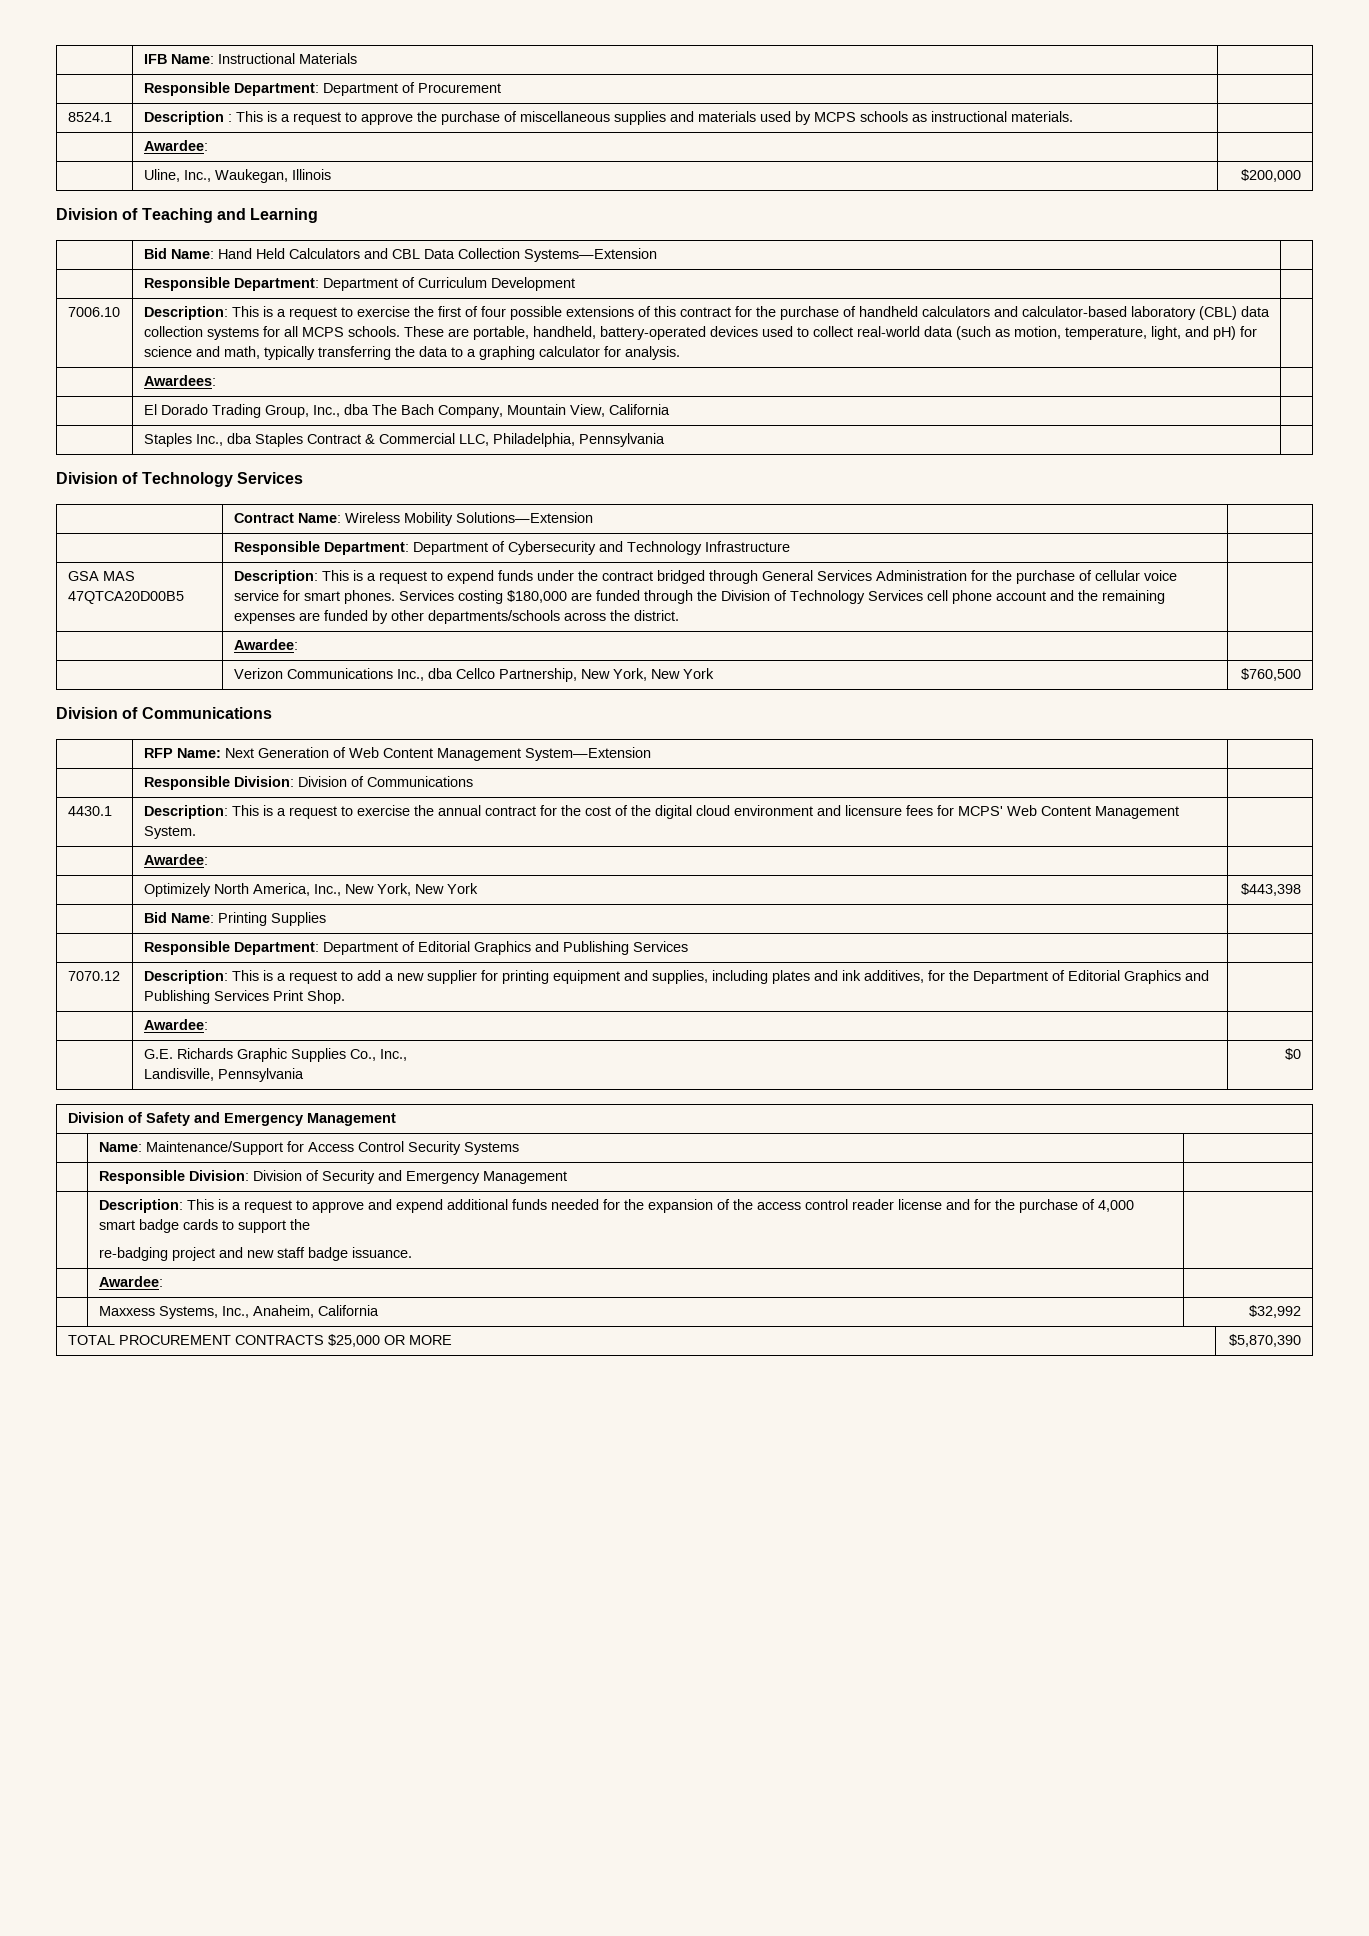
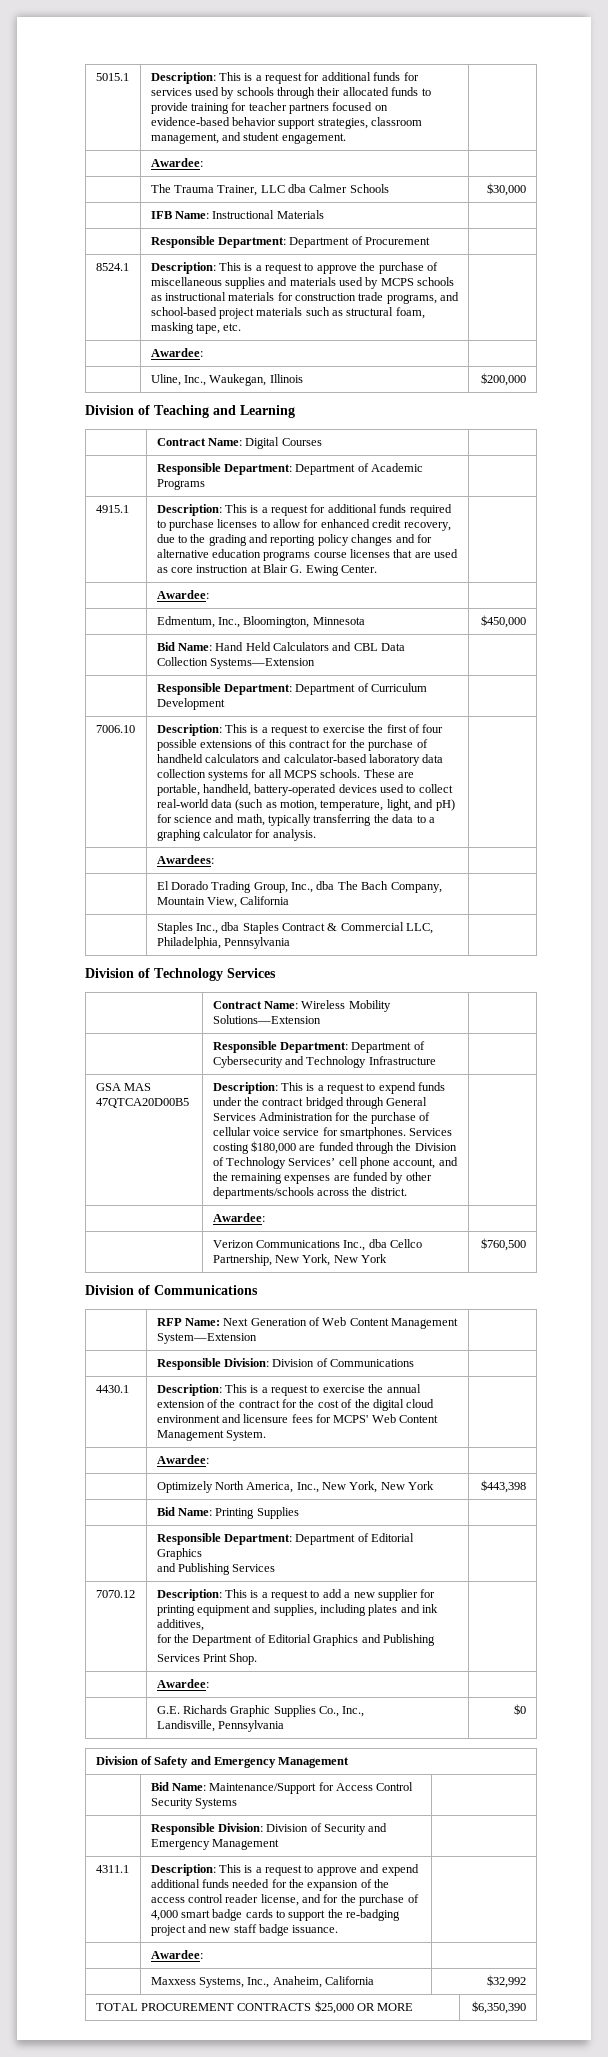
(143, 59) none -> [95,73,129,81] [150,72,419,84] [150,87,431,99] [150,102,388,114] [150,117,423,129] [150,132,346,144] [150,158,203,167] [150,184,389,196] [487,183,527,196] 5015.1 | Description: This is a request for additional funds for services used by schools through their allocated funds to provide training for teacher partners focused on evidence-based behavior support strategies, classroom management, and student engagement. | // | Awardee: | // | The Trauma Trainer, LLC dba Calmer Schools | $30,000 //
[143,111,232,125] Description : -> [150,262,216,274] Description:
[1010,111,1073,122] materials. -> [228,292,460,304] [150,307,425,319] [150,322,242,334] materials for construction trade programs, and school-based project materials such as structural foam, masking tape, etc.
(319, 215) none -> [156,437,322,449] [156,463,424,475] [156,479,205,490] [95,505,129,513] [156,504,452,516] [156,519,451,531] [156,534,432,546] [156,549,459,561] [156,564,378,576] [156,590,209,599] [156,616,365,628] [481,615,527,628] // | Contract Name: Digital Courses | // | Responsible Department: Department of Academic Programs | // 4915.1 | Description: This is a request for additional funds required to purchase licenses to allow for enhanced credit recovery, due to the grading and reporting policy changes and for alternative education programs course licenses that are used as core instruction at Blair G. Ewing Center. | // | Awardee: | // | Edmentum, Inc., Bloomington, Minnesota | $450,000
[1198,306,1237,320] (CBL) -> (421, 760) none
[303,590,395,604] smart phones. -> [340,1127,407,1139] smartphones.
[867,590,923,601] Services -> [288,1158,336,1166] Services’
[995,591,1046,601] account -> [393,1158,436,1169] account,
(481, 810) none -> [156,1399,236,1408] extension of the
(531, 948) none -> (202, 1554) //
(924, 976) none -> (204, 1625) //
(210, 997) none -> (436, 1640) //
(396, 1119) none -> [150,1782,169,1791] Bid
(567, 1177) none -> [95,1865,129,1873] 4311.1
[897,1199,942,1210] license -> [260,1894,299,1906] license,
(310, 1224) // -> (343, 1913) none
[1229,1334,1302,1347] $5,870,390 -> [472,2001,527,2014] $6,350,390

